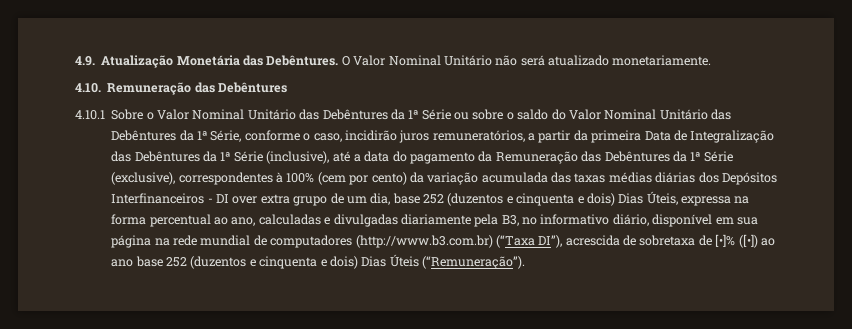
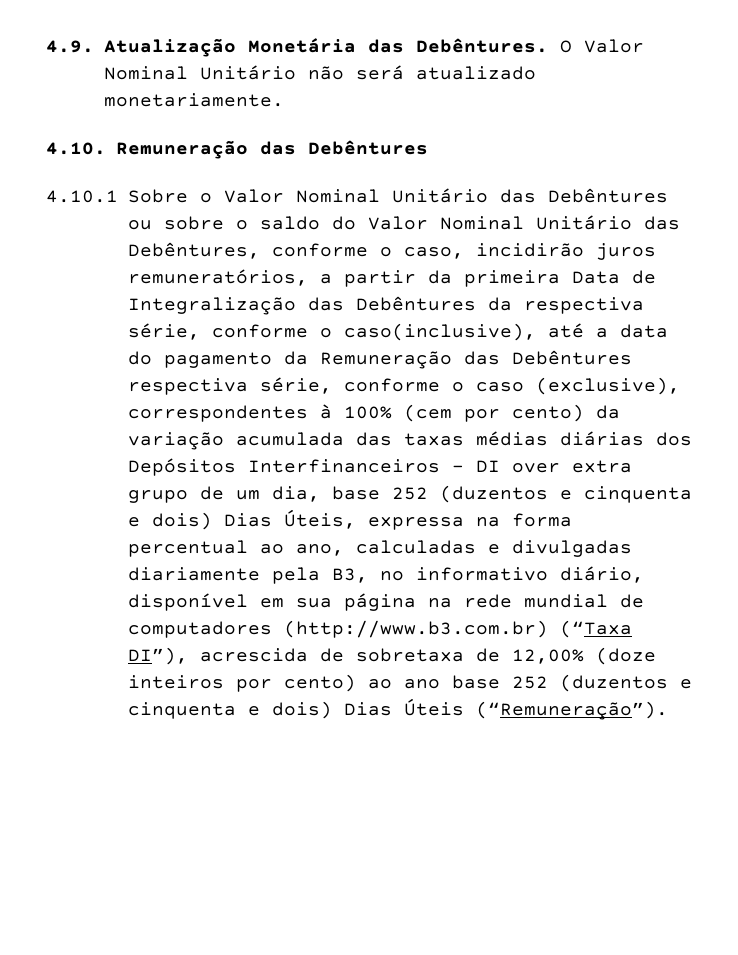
[390,109,451,120] da 1ª Série -> (668, 195) none
[111,130,242,142] Debêntures da 1ª Série, -> [127,242,260,259] Debêntures,
[220,151,330,164] 1ª Série (inclusive), -> [523,297,644,314] [127,323,536,341] respectiva série, conforme o caso(inclusive),
[672,151,733,162] da 1ª Série -> [127,377,524,395] respectiva série, conforme o caso
[715,234,758,248] [•]% ([•]) -> [511,647,656,665] [127,674,356,692] 12,00% (doze inteiros por cento)

